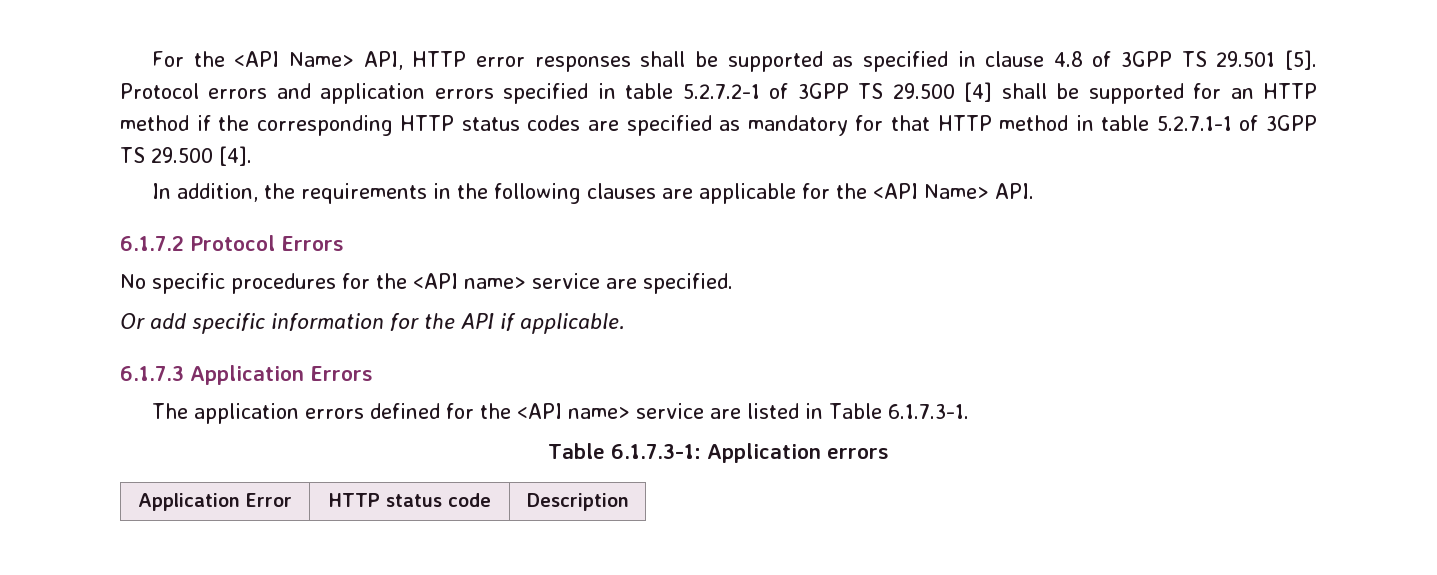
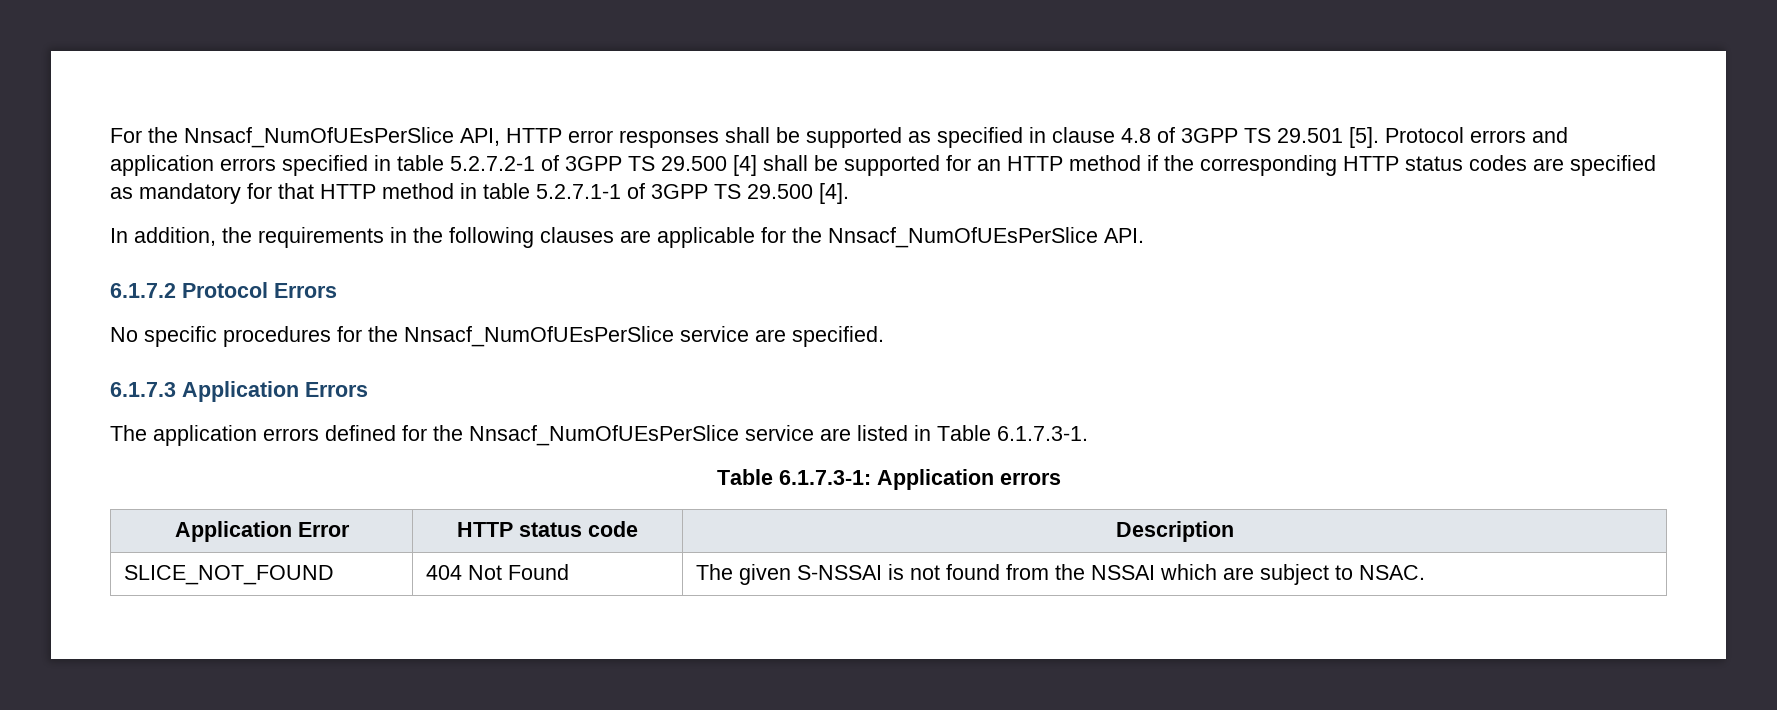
[234,51,355,67] <API Name> -> [184,127,454,148] Nnsacf_NumOfUEsPerSlice
[873,183,990,199] <API Name> -> [828,227,1098,248] Nnsacf_NumOfUEsPerSlice
[413,273,526,289] <API name> -> [404,326,674,347] Nnsacf_NumOfUEsPerSlice
[120,313,625,334] // Or add specific information for the API if applicable. -> (884, 336) none
[517,403,631,419] <API name> -> [469,425,739,446] Nnsacf_NumOfUEsPerSlice
(629, 502) none -> [124,565,335,585] [426,564,570,580] [696,564,1426,585] // SLICE_NOT_FOUND | 404 Not Found | The given S-NSSAI is not found from the NSSAI which are subject to NSAC.

